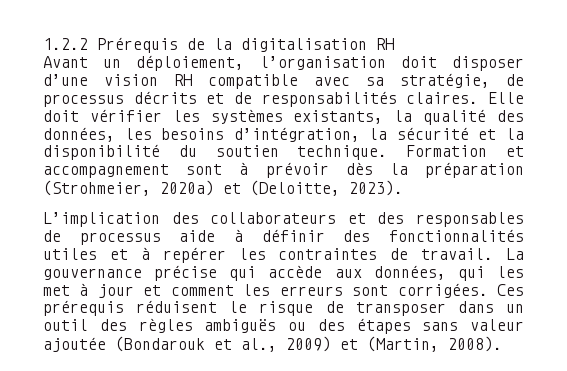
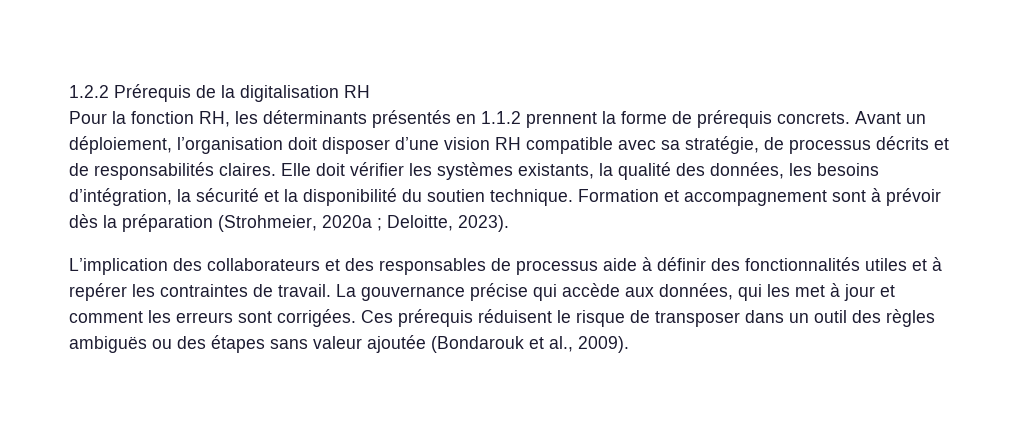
(394, 44) none -> [69,110,850,128] Pour la fonction RH, les déterminants présentés en 1.1.2 prennent la forme de prérequis concrets.
[160,180,340,196] 2020a) et (Deloitte, -> [322,215,453,231] 2020a ; Deloitte,
[286,336,502,352] 2009) et (Martin, 2008). -> [578,336,629,353] 2009).

